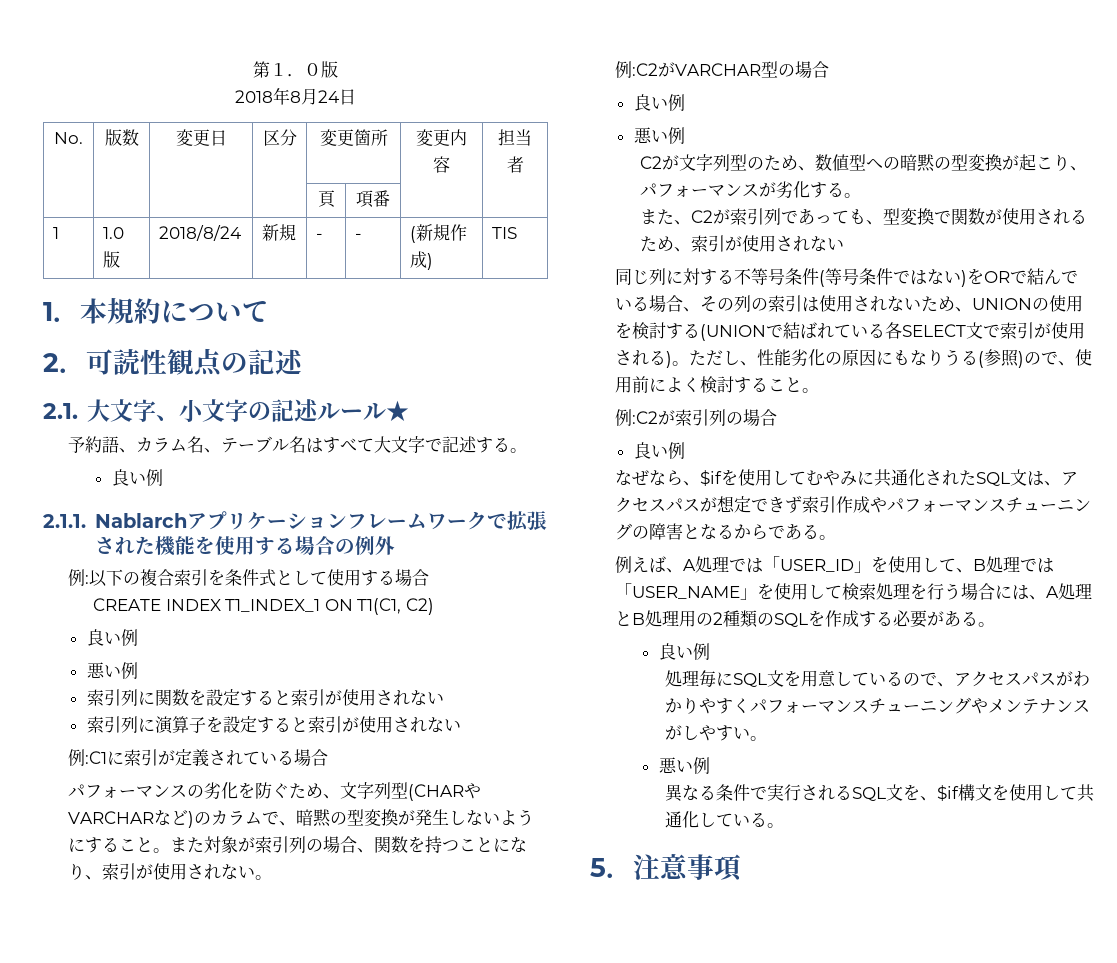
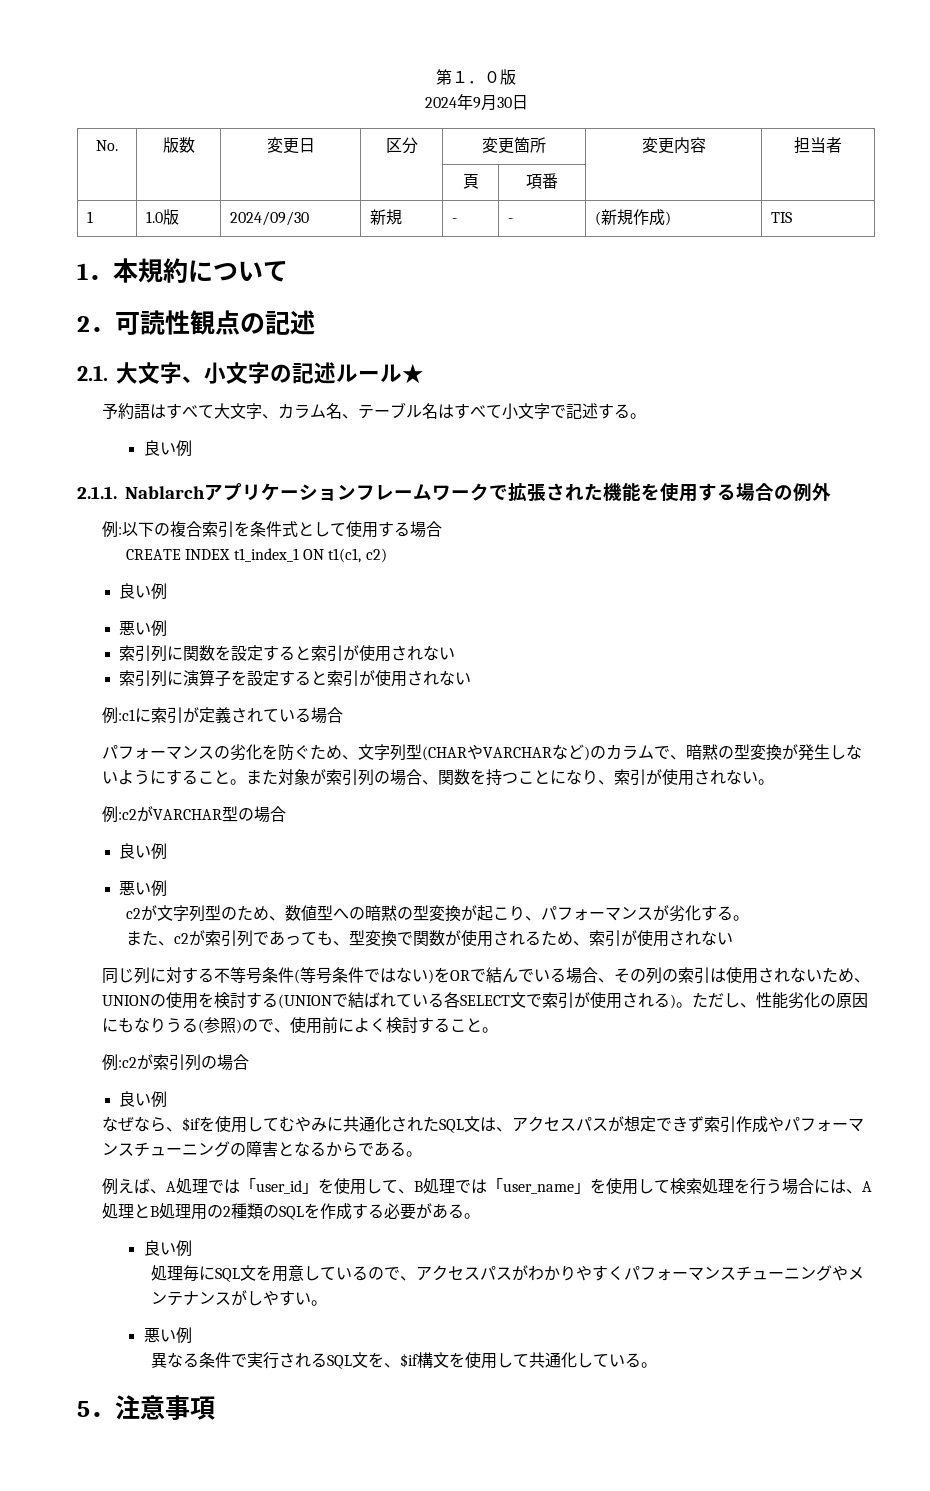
[235,87,339,105] 2018年8月24 -> [424,94,512,111] 2024年9月30
[159,225,242,241] 2018/8/24 -> [229,211,309,226] 2024/09/30
(120, 444) none -> [149,403,262,419] はすべて大文字
[374,436,392,453] 大 -> [501,403,518,420] 小
[225,598,434,615] T1_INDEX_1 ON T1(C1, C2) -> [233,548,387,563] t1_index_1 ON t1(c1, c2)
[85,751,108,764] :C1 -> [117,709,135,721] :c1
[632,63,659,76] :C2 -> [117,809,137,820] :c2
[640,156,663,169] C2 -> [126,908,142,919] c2
[691,210,714,223] C2 -> [174,933,190,944] c2
[632,411,659,424] :C2 -> [117,1057,137,1068] :c2
[780,559,855,572] USER_ID -> [255,1180,302,1194] user_id
[632,586,741,599] USER_NAME -> [502,1183,574,1194] user_name

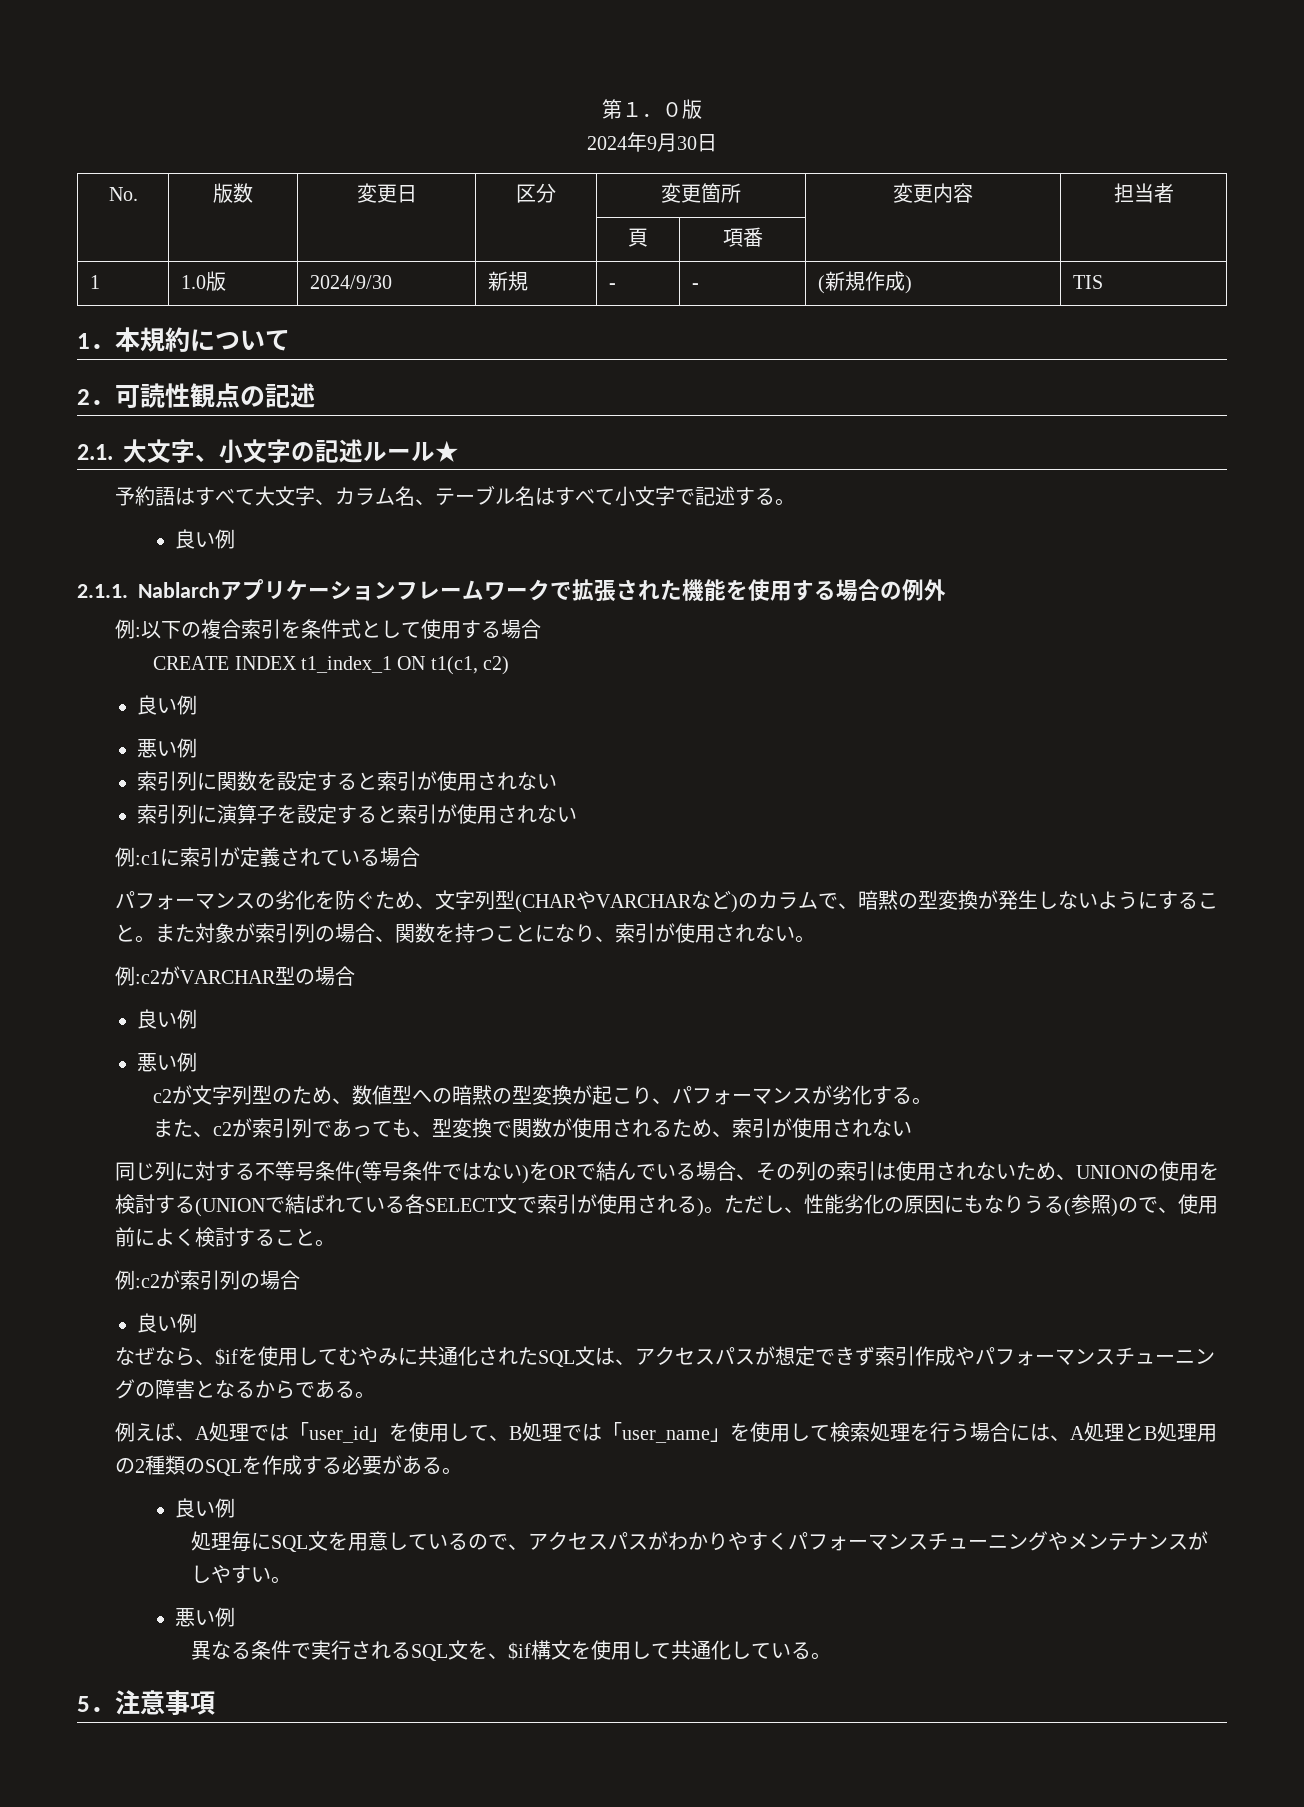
[229,211,309,226] 2024/09/30 -> [309,275,392,289] 2024/9/30

